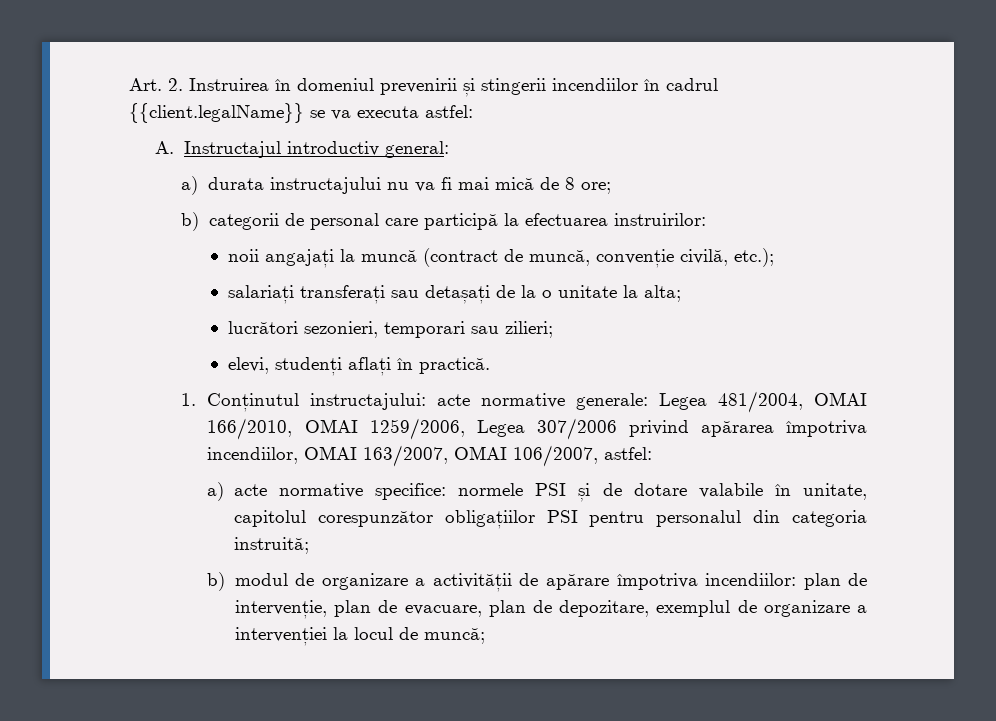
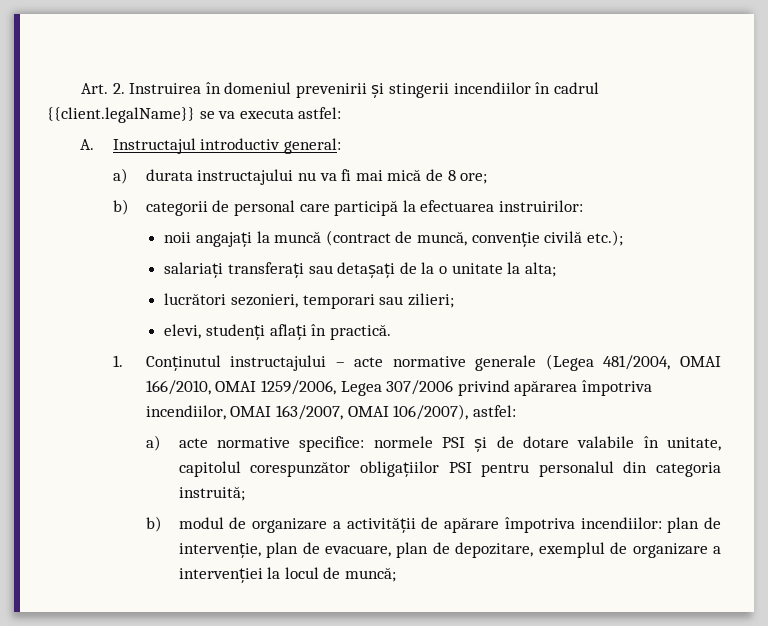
[680,249,729,266] civilă, -> [544,231,583,243] civilă
[310,393,708,410] instructajului: acte normative generale: Legea -> [230,354,594,371] instructajului – acte normative generale (Legea
[513,445,599,467] 106/2007, -> [393,404,469,420] 106/2007),

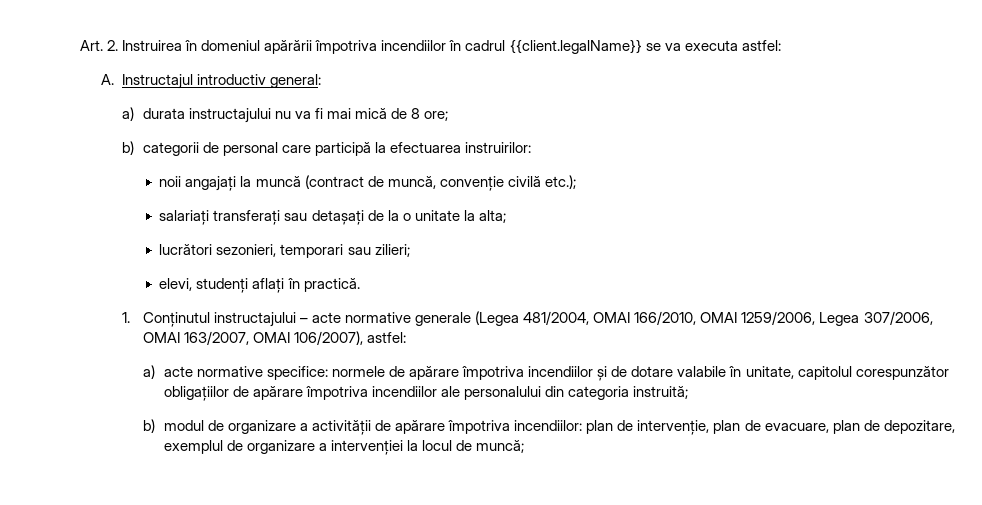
[295,83,450,98] prevenirii și stingerii -> [264,40,378,54] apărării împotriva
[386,380,652,396] [145,405,226,420] 307/2006 privind apărarea împotriva incendiilor, -> [863,311,933,325] 307/2006,
[442,437,466,448] PSI -> [389,366,594,380] de apărare împotriva incendiilor
[448,461,614,477] PSI pentru personalul -> [232,386,542,400] de apărare împotriva incendiilor ale personalului

